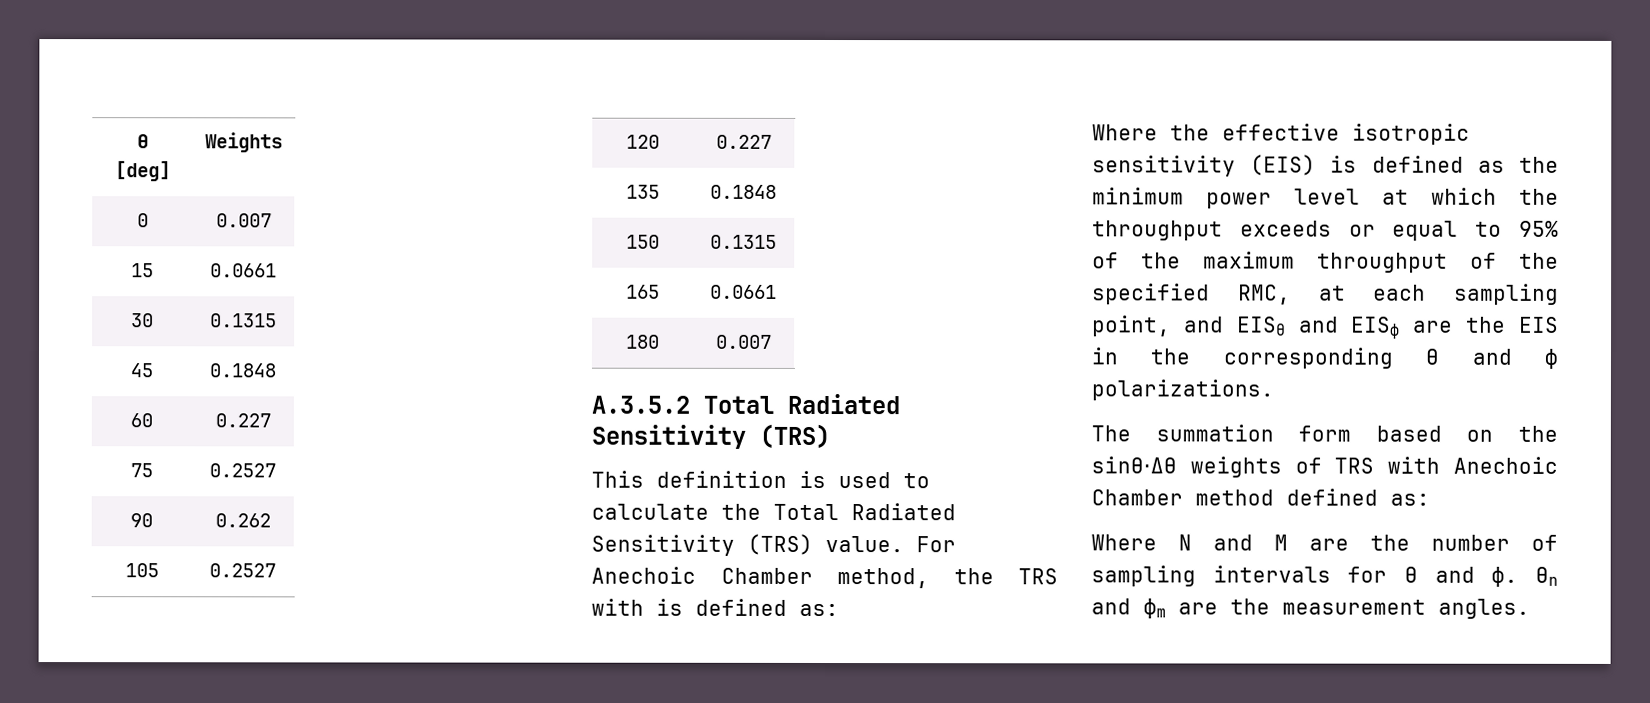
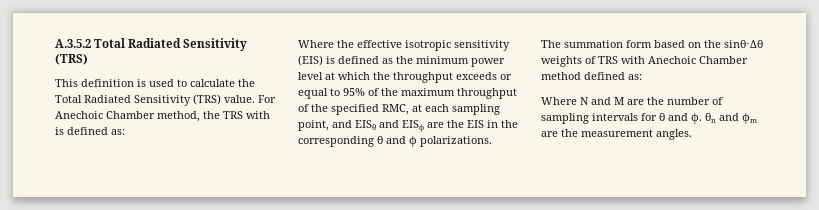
[136,134,149,149] [114,160,171,182] [204,132,283,153] [136,213,149,228] [215,213,272,228] [131,263,154,278] [210,263,277,278] [131,313,154,328] [210,313,277,328] [130,363,153,378] [209,363,276,378] [130,413,153,428] [214,413,271,428] [130,463,153,478] [209,463,276,478] [130,513,153,528] [214,513,271,528] [124,563,159,578] [209,563,276,578] [625,134,660,149] [715,134,772,149] [625,184,660,199] [710,184,777,199] [625,234,660,249] [710,234,777,249] [625,284,660,299] [710,284,777,299] [625,334,660,349] [715,334,772,349] θ [deg] | Weights // 0 | 0.007 // 15 | 0.0661 // 30 | 0.1315 // 45 | 0.1848 // 60 | 0.227 // 75 | 0.2527 // 90 | 0.262 // 105 | 0.2527 // 120 | 0.227 // 135 | 0.1848 // 150 | 0.1315 // 165 | 0.0661 // 180 | 0.007 // -> (55, 43) none

